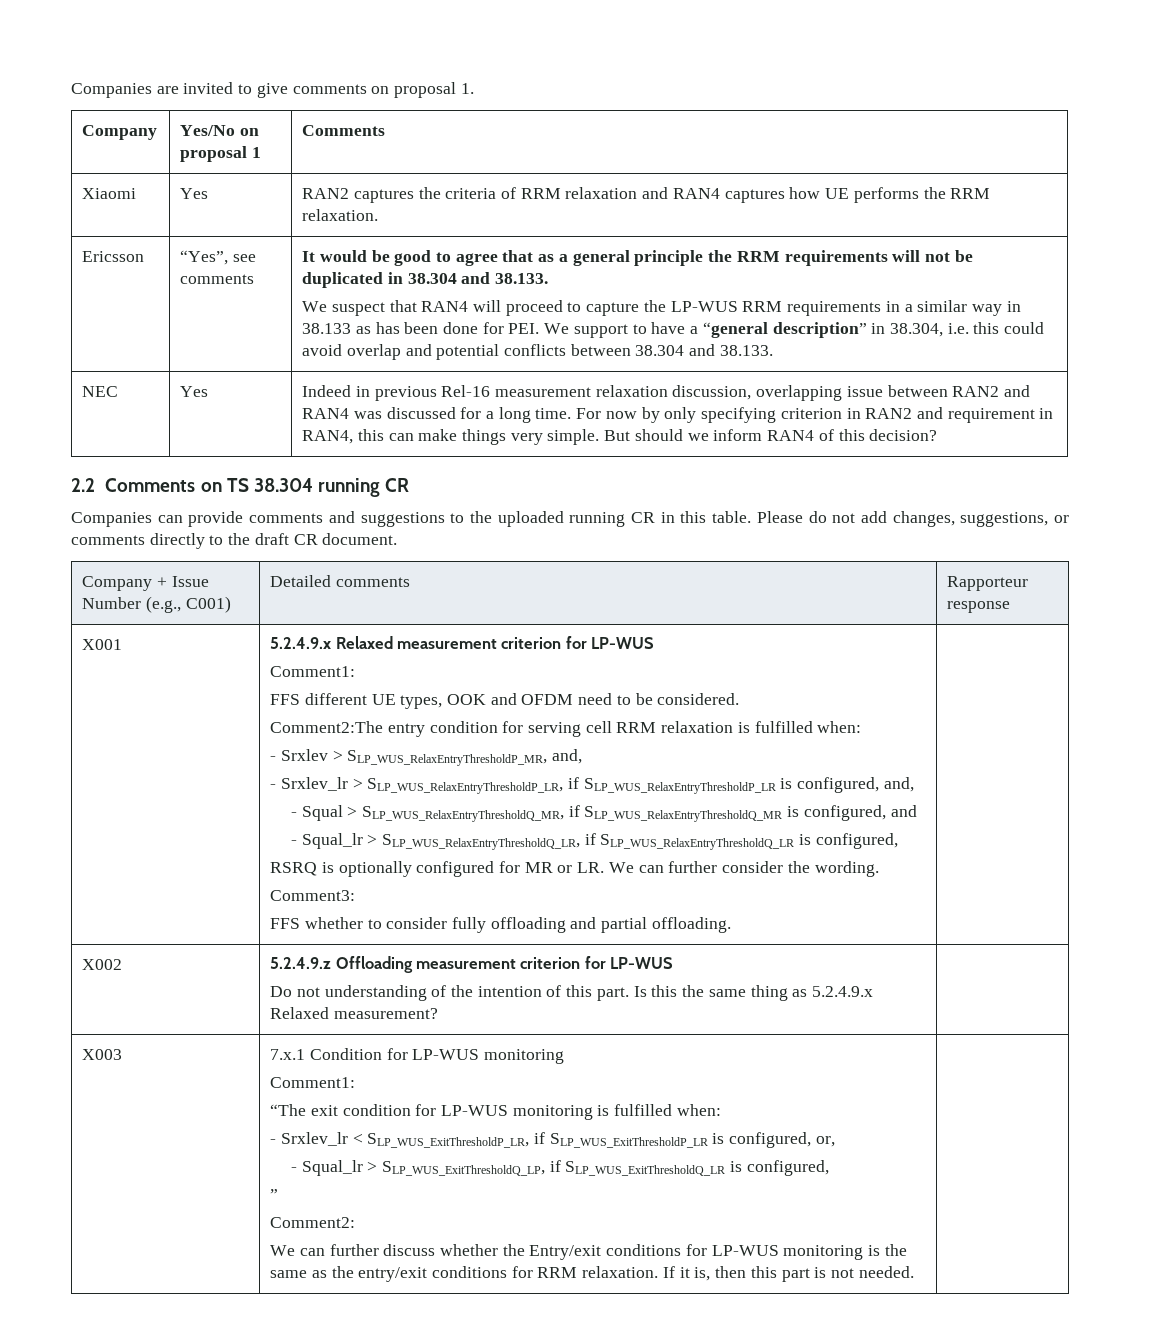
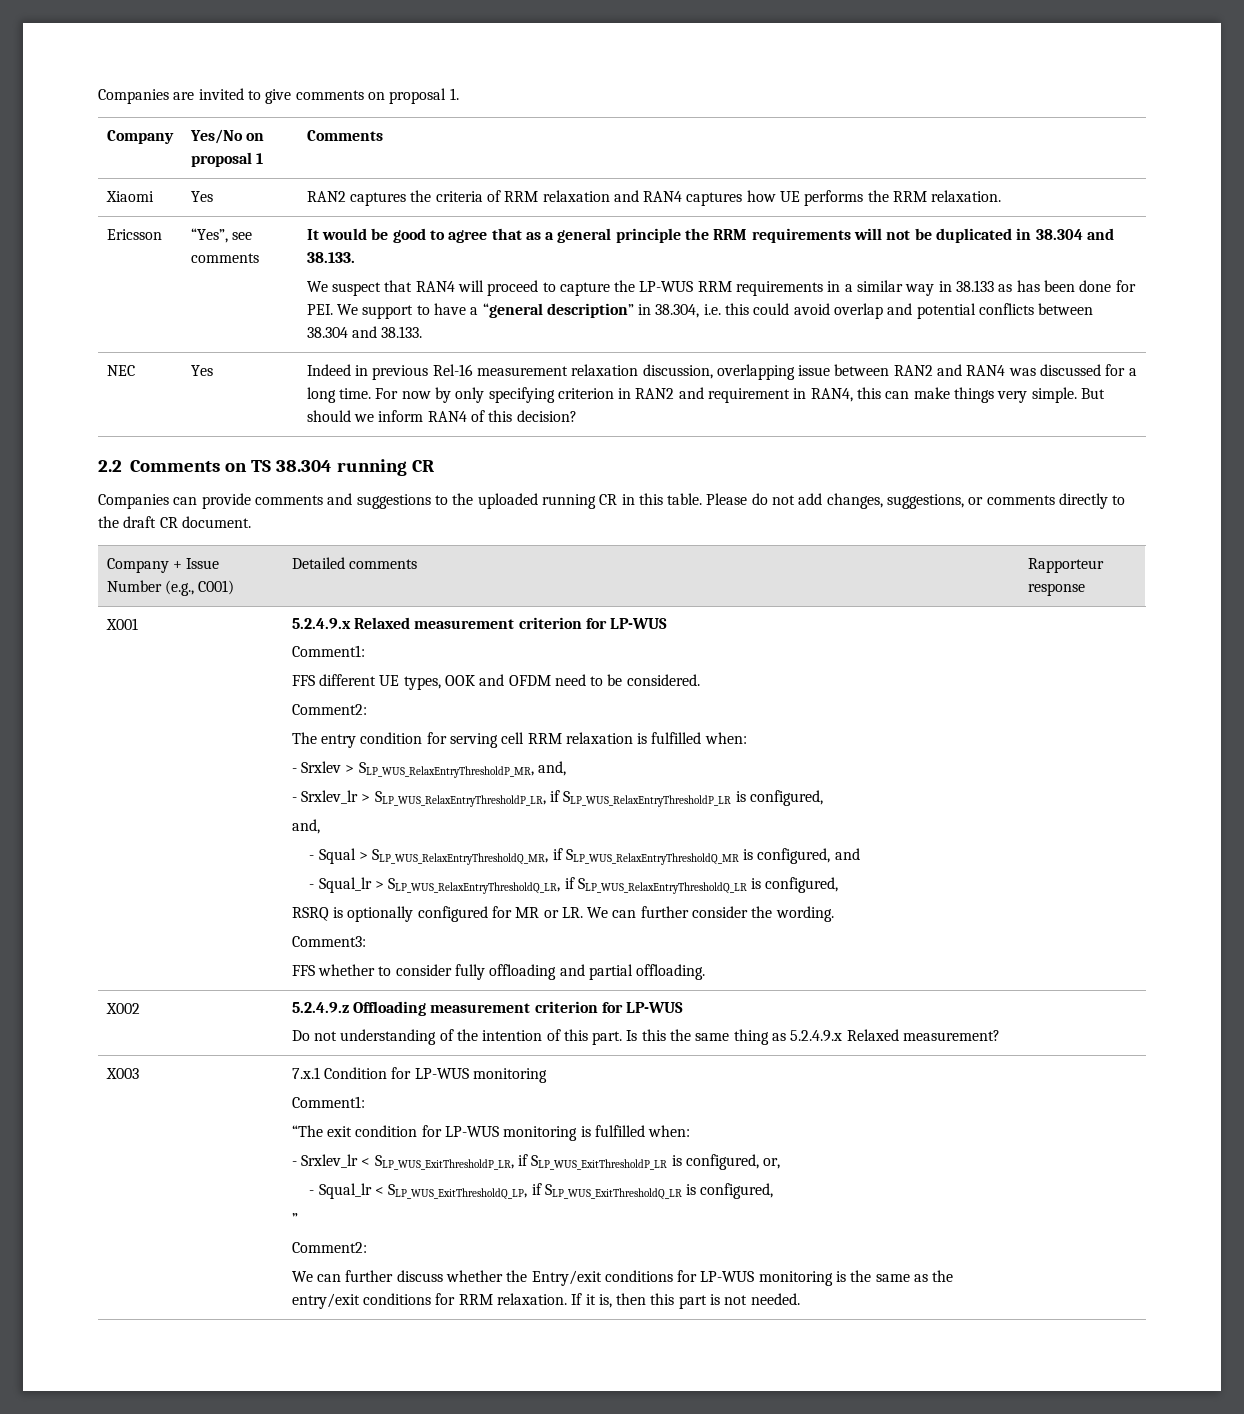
[270,721,384,733] Comment2:The -> [291,704,367,715] [291,732,317,744] Comment2: // The
(880, 785) none -> (823, 798) //
[367,1161,378,1172] > -> [374,1187,384,1195] <

